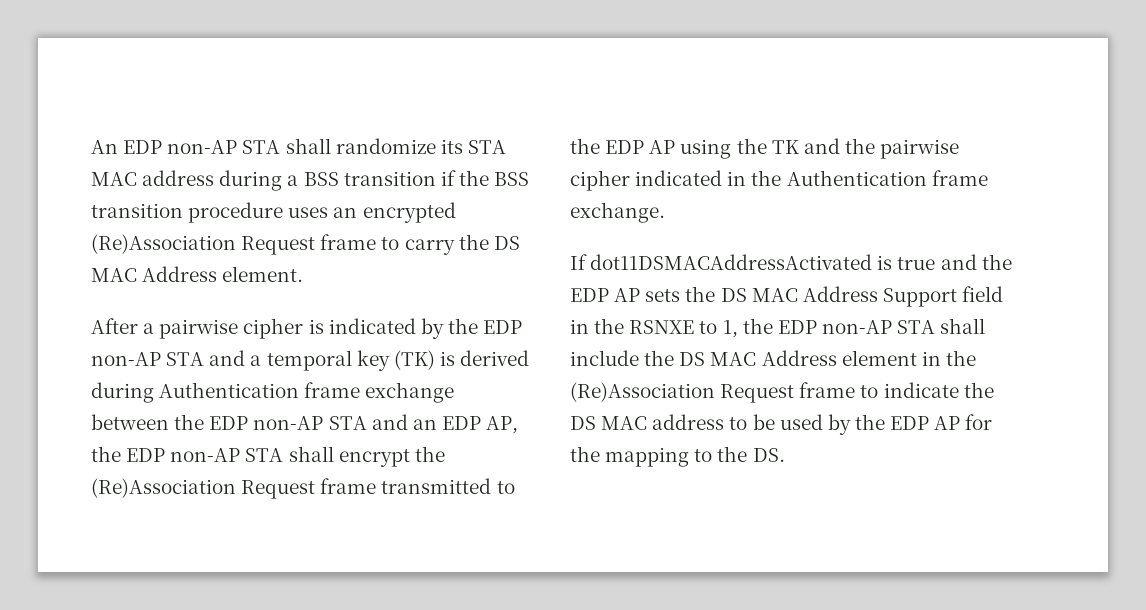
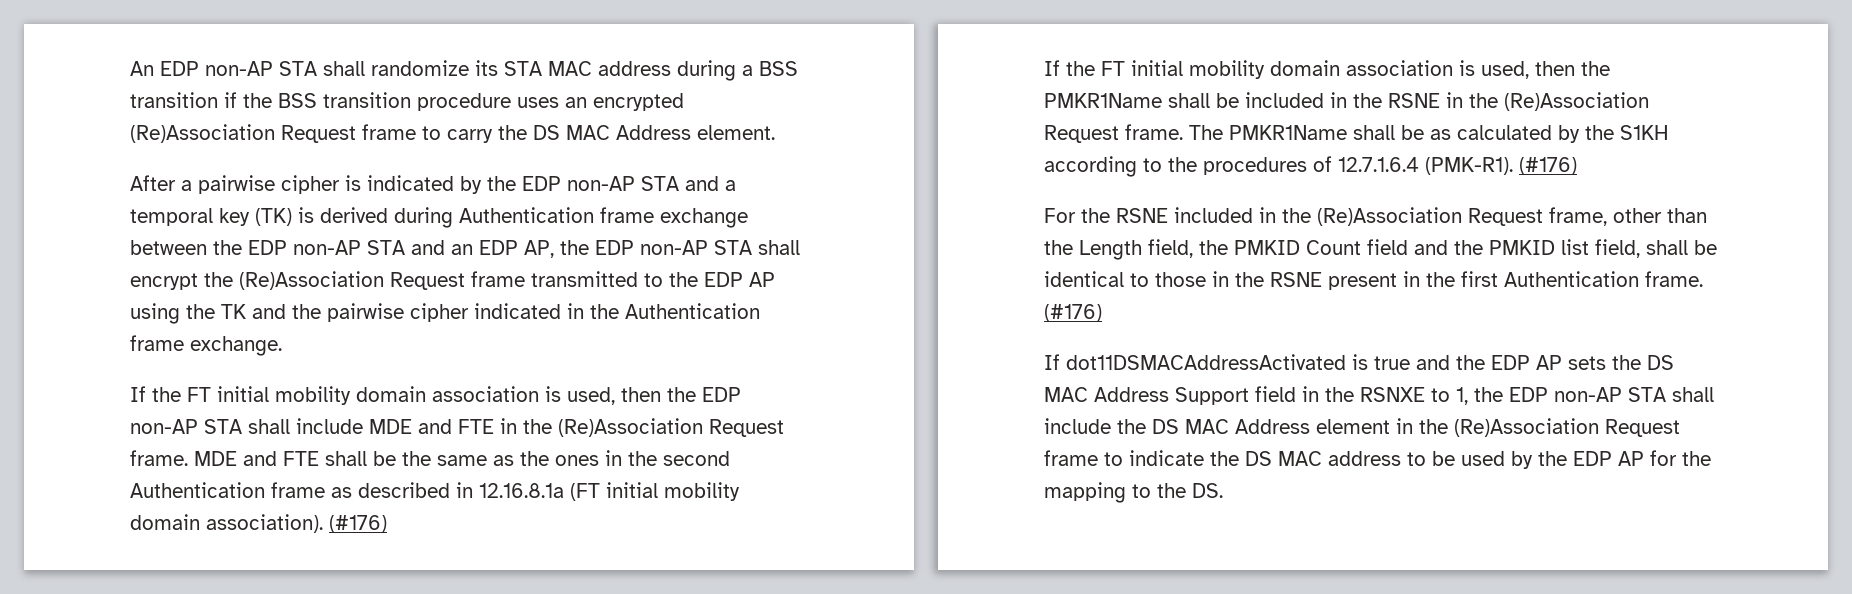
(665, 212) none -> [130,386,741,405] [130,418,784,437] [130,450,730,466] [130,482,740,501] [130,514,387,533] [1044,60,1610,79] [1044,92,1649,111] [1044,124,1668,143] [1044,156,1577,177] [1044,207,1707,226] [1044,239,1717,260] [1044,271,1703,290] [1044,304,1102,322] // If the FT initial mobility domain association is used, then the EDP non-AP STA shall include MDE and FTE in the (Re)Association Request frame. MDE and FTE shall be the same as the ones in the second Authentication frame as described in 12.16.8.1a (FT initial mobility domain association). (#176) // If the FT initial mobility domain association is used, then the PMKR1Name shall be included in the RSNE in the (Re)Association Request frame. The PMKR1Name shall be as calculated by the S1KH according to the procedures of 12.7.1.6.4 (PMK-R1). (#176) // For the RSNE included in the (Re)Association Request frame, other than the Length field, the PMKID Count field and the PMKID list field, shall be identical to those in the RSNE present in the first Authentication frame. (#176)

